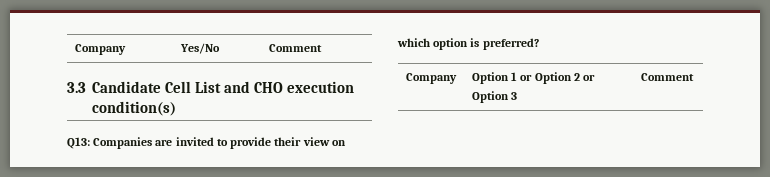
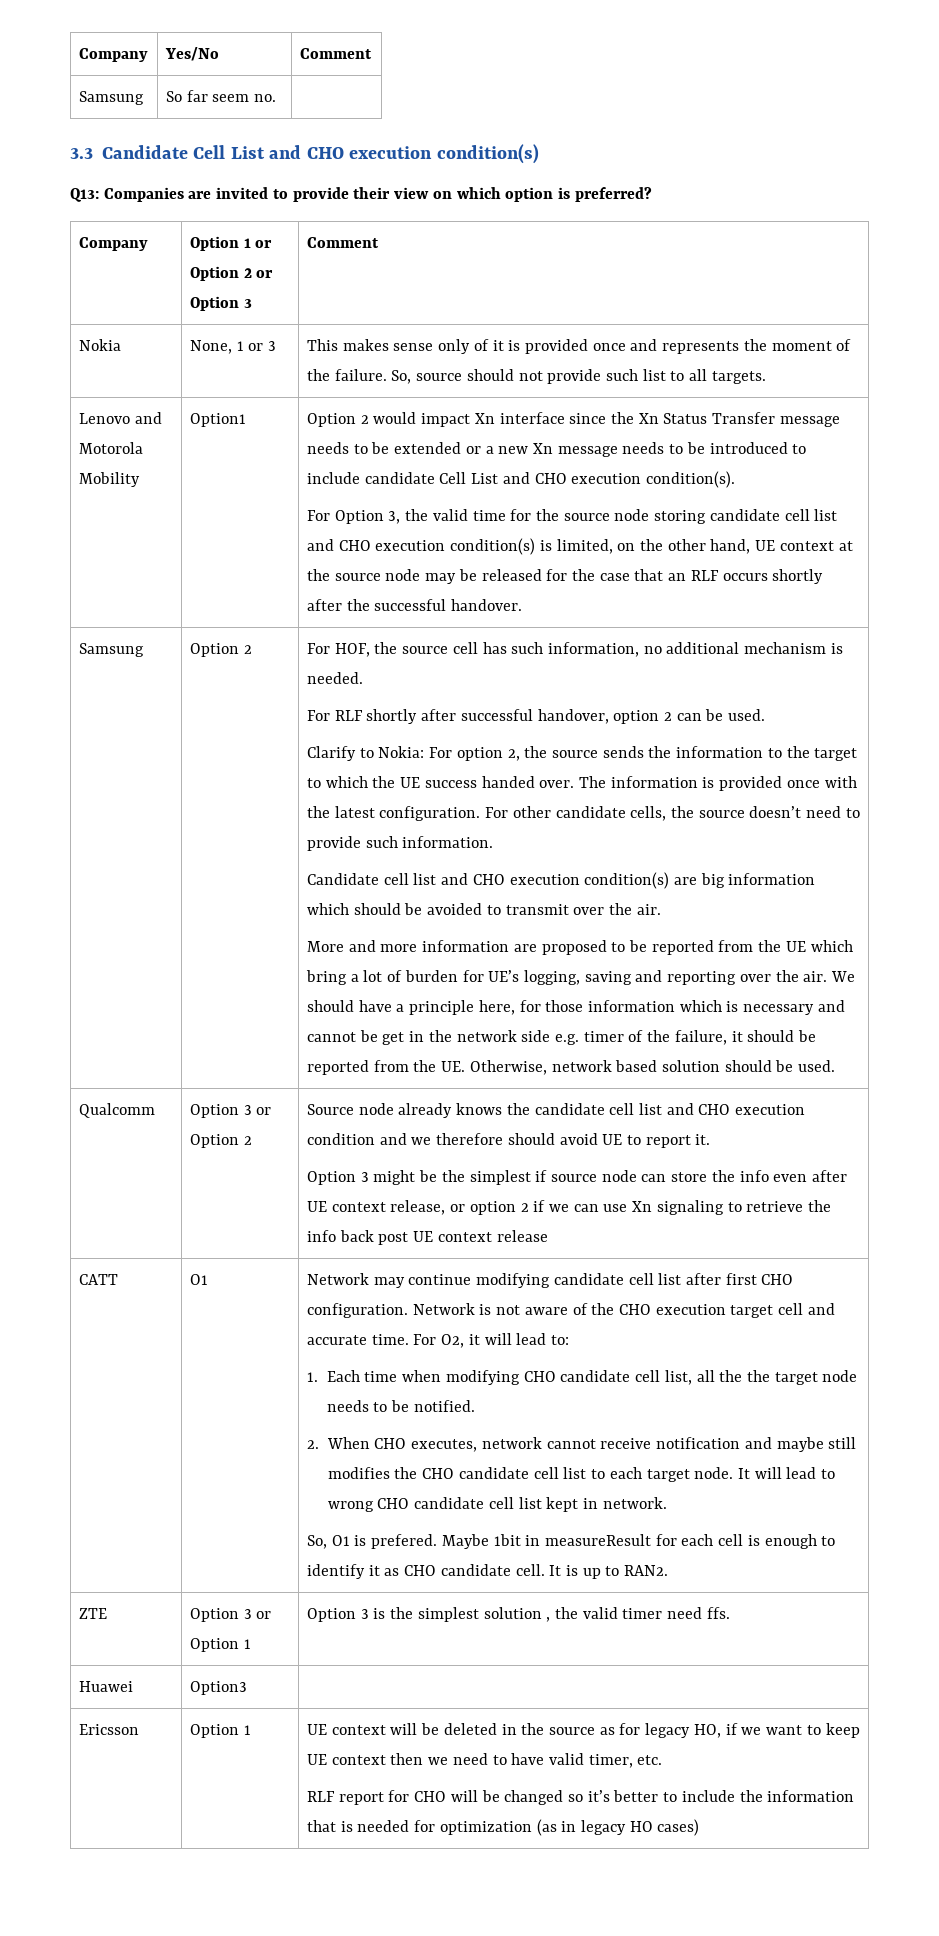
(322, 48) none -> [78,91,144,105] [165,90,277,102] // Samsung | So far seem no. |
(694, 77) none -> [78,339,121,351] [189,340,277,354] [306,339,852,354] [306,369,766,384] [78,412,162,424] [78,442,143,454] [78,472,140,487] [189,413,246,427] [306,412,840,427] [306,442,807,457] [306,471,736,488] [306,509,838,524] [306,538,853,555] [306,569,824,584] [306,599,523,611] [78,643,144,657] [189,643,252,657] [306,642,843,657] [306,672,363,684] [306,709,766,724] [306,746,858,761] [306,776,857,791] [306,806,860,821] [306,836,494,851] [306,872,816,889] [306,903,661,915] [306,940,853,955] [305,970,856,985] [306,1000,845,1015] [306,1030,817,1045] [306,1060,836,1075] [78,1103,155,1118] [189,1104,272,1118] [189,1134,252,1148] [306,1103,806,1118] [306,1133,711,1148] [306,1170,848,1185] [306,1200,832,1215] [306,1230,548,1245] [78,1274,118,1285] [189,1274,208,1285] [306,1273,794,1288] [306,1303,835,1318] [306,1333,570,1348] [306,1370,858,1385] [326,1400,475,1412] [306,1437,857,1452] [327,1467,836,1482] [327,1497,667,1512] [306,1534,836,1549] [306,1564,669,1579] [78,1608,107,1619] [189,1608,272,1622] [189,1638,251,1652] [306,1607,730,1622] [78,1681,133,1692] [189,1681,247,1695] [78,1724,139,1735] [189,1724,251,1738] [306,1723,860,1738] [306,1753,663,1768] [306,1790,855,1805] [306,1819,700,1836] // Nokia | None, 1 or 3 | This makes sense only of it is provided once and represents the moment of the failure. So, source should not provide such list to all targets. // Lenovo and Motorola Mobility | Option1 | Option 2 would impact Xn interface since the Xn Status Transfer message needs to be extended or a new Xn message needs to be introduced to include candidate Cell List and CHO execution condition(s). // For Option 3, the valid time for the source node storing candidate cell list and CHO execution condition(s) is limited, on the other hand, UE context at the source node may be released for the case that an RLF occurs shortly after the successful handover. // Samsung | Option 2 | For HOF, the source cell has such information, no additional mechanism is needed. // For RLF shortly after successful handover, option 2 can be used. // Clarify to Nokia: For option 2, the source sends the information to the target to which the UE success handed over. The information is provided once with the latest configuration. For other candidate cells, the source doesn’t need to provide such information. // Candidate cell list and CHO execution condition(s) are big information which should be avoided to transmit over the air. // More and more information are proposed to be reported from the UE which bring a lot of burden for UE’s logging, saving and reporting over the air. We should have a principle here, for those information which is necessary and cannot be get in the network side e.g. timer of the failure, it should be reported from the UE. Otherwise, network based solution should be used. // Qualcomm | Option 3 or Option 2 | Source node already knows the candidate cell list and CHO execution condition and we therefore should avoid UE to report it. // Option 3 might be the simplest if source node can store the info even after UE context release, or option 2 if we can use Xn signaling to retrieve the info back post UE context release // CATT | O1 | Network may continue modifying candidate cell list after first CHO configuration. Network is not aware of the CHO execution target cell and accurate time. For O2, it will lead to: // 1. Each time when modifying CHO candidate cell list, all the the target node needs to be notified. // 2. When CHO executes, network cannot receive notification and maybe still modifies the CHO candidate cell list to each target node. It will lead to wrong CHO candidate cell list kept in network. // So, O1 is prefered. Maybe 1bit in measureResult for each cell is enough to identify it as CHO candidate cell. It is up to RAN2. // ZTE | Option 3 or Option 1 | Option 3 is the simplest solution , the valid timer need ffs. // Huawei | Option3 | // Ericsson | Option 1 | UE context will be deleted in the source as for legacy HO, if we want to keep UE context then we need to have valid timer, etc. // RLF report for CHO will be changed so it’s better to include the information that is needed for optimization (as in legacy HO cases)

